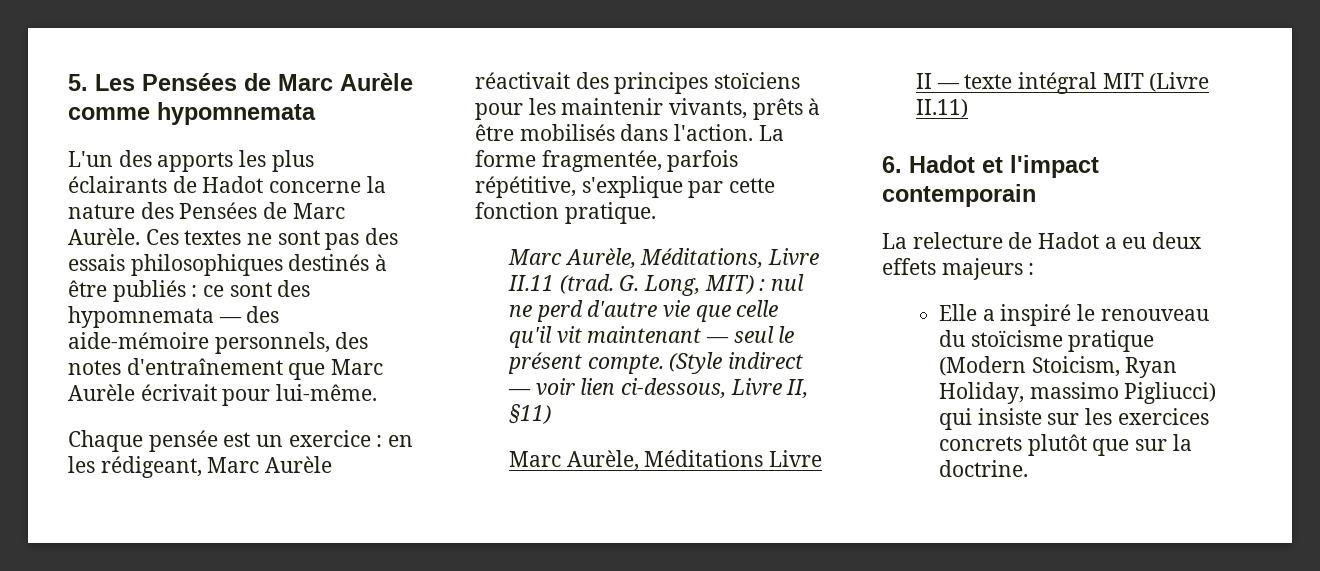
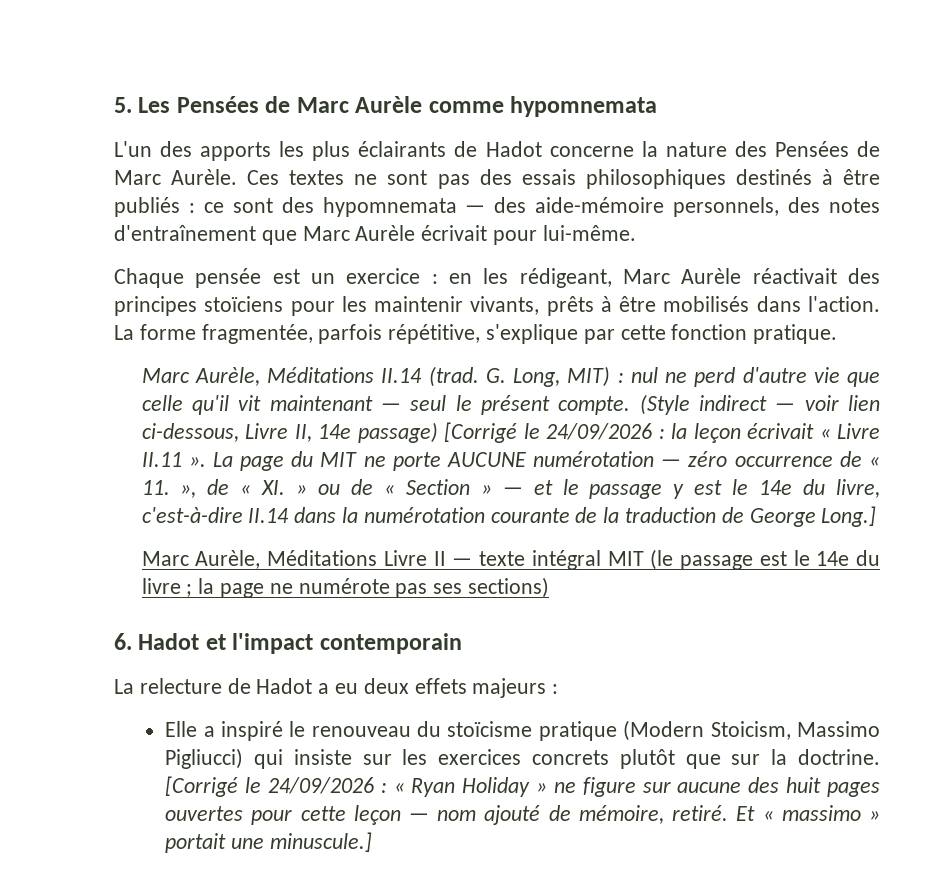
[640,248,820,268] [508,275,555,291] Méditations, Livre II.11 -> [267,367,423,383] Méditations II.14
[509,404,552,424] §11) -> [318,422,881,443] [141,451,880,471] [141,479,880,499] [141,506,877,527] 14e passage) [Corrigé le 24/09/2026 : la leçon écrivait « Livre II.11 ». La page du MIT ne porte AUCUNE numérotation — zéro occurrence de « 11. », de « XI. » ou de « Section » — et le passage y est le 14e du livre, c'est-à-dire II.14 dans la numérotation courante de la traduction de George Long.]
[1149,72,1210,92] [916,99,969,118] (Livre II.11) -> [650,549,880,570] [141,577,549,598] (le passage est le 14e du livre ; la page ne numérote pas ses sections)
[1125,357,1178,378] [939,382,1119,404] Ryan Holiday, massimo -> [797,721,880,737] Massimo
(1029, 468) none -> [165,776,881,797] [165,805,881,825] [165,832,372,853] [Corrigé le 24/09/2026 : « Ryan Holiday » ne figure sur aucune des huit pages ouvertes pour cette leçon — nom ajouté de mémoire, retiré. Et « massimo » portait une minuscule.]

